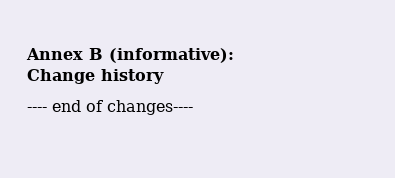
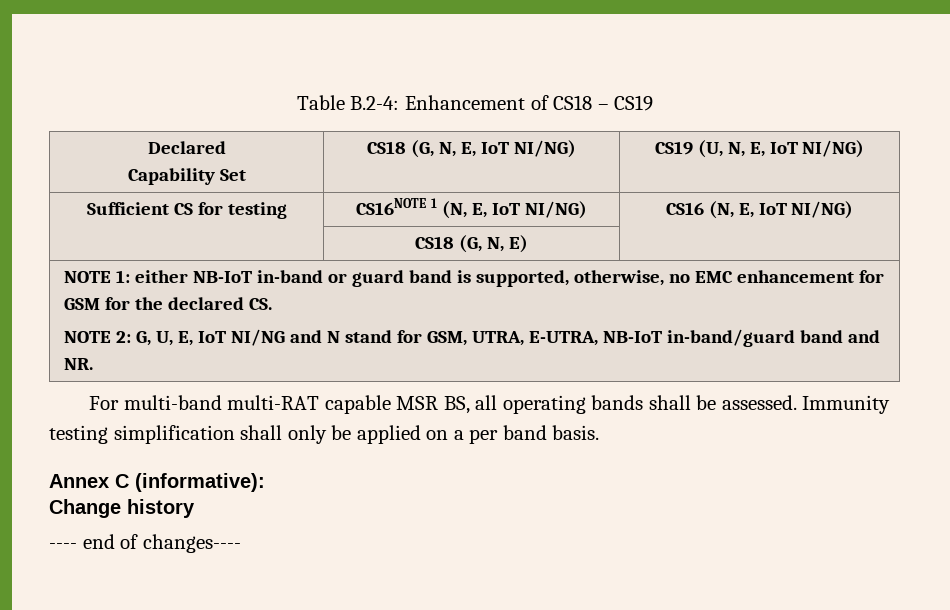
[26,48,103,60] Annex B -> [296,95,654,111] [147,141,226,154] [127,168,246,185] [367,140,576,158] [654,140,865,158] [86,202,287,219] [356,198,587,219] [665,201,854,219] [415,235,528,253] [64,270,885,287] [64,297,273,310] [64,329,881,347] [64,358,94,370] [88,395,891,414] [49,425,600,444] [49,474,129,488] Table B.2-4: Enhancement of CS18 – CS19 // Declared // Capability Set | CS18 (G, N, E, IoT NI/NG) | CS19 (U, N, E, IoT NI/NG) // Sufficient CS for testing | CS16NOTE 1 (N, E, IoT NI/NG) | CS16 (N, E, IoT NI/NG) // | CS18 (G, N, E) | // NOTE 1: either NB-IoT in-band or guard band is supported, otherwise, no EMC enhancement for GSM for the declared CS. // NOTE 2: G, U, E, IoT NI/NG and N stand for GSM, UTRA, E-UTRA, NB-IoT in-band/guard band and NR. // For multi-band multi-RAT capable MSR BS, all operating bands shall be assessed. Immunity testing simplification shall only be applied on a per band basis. // Annex C

